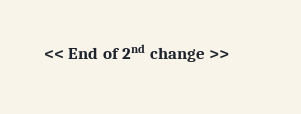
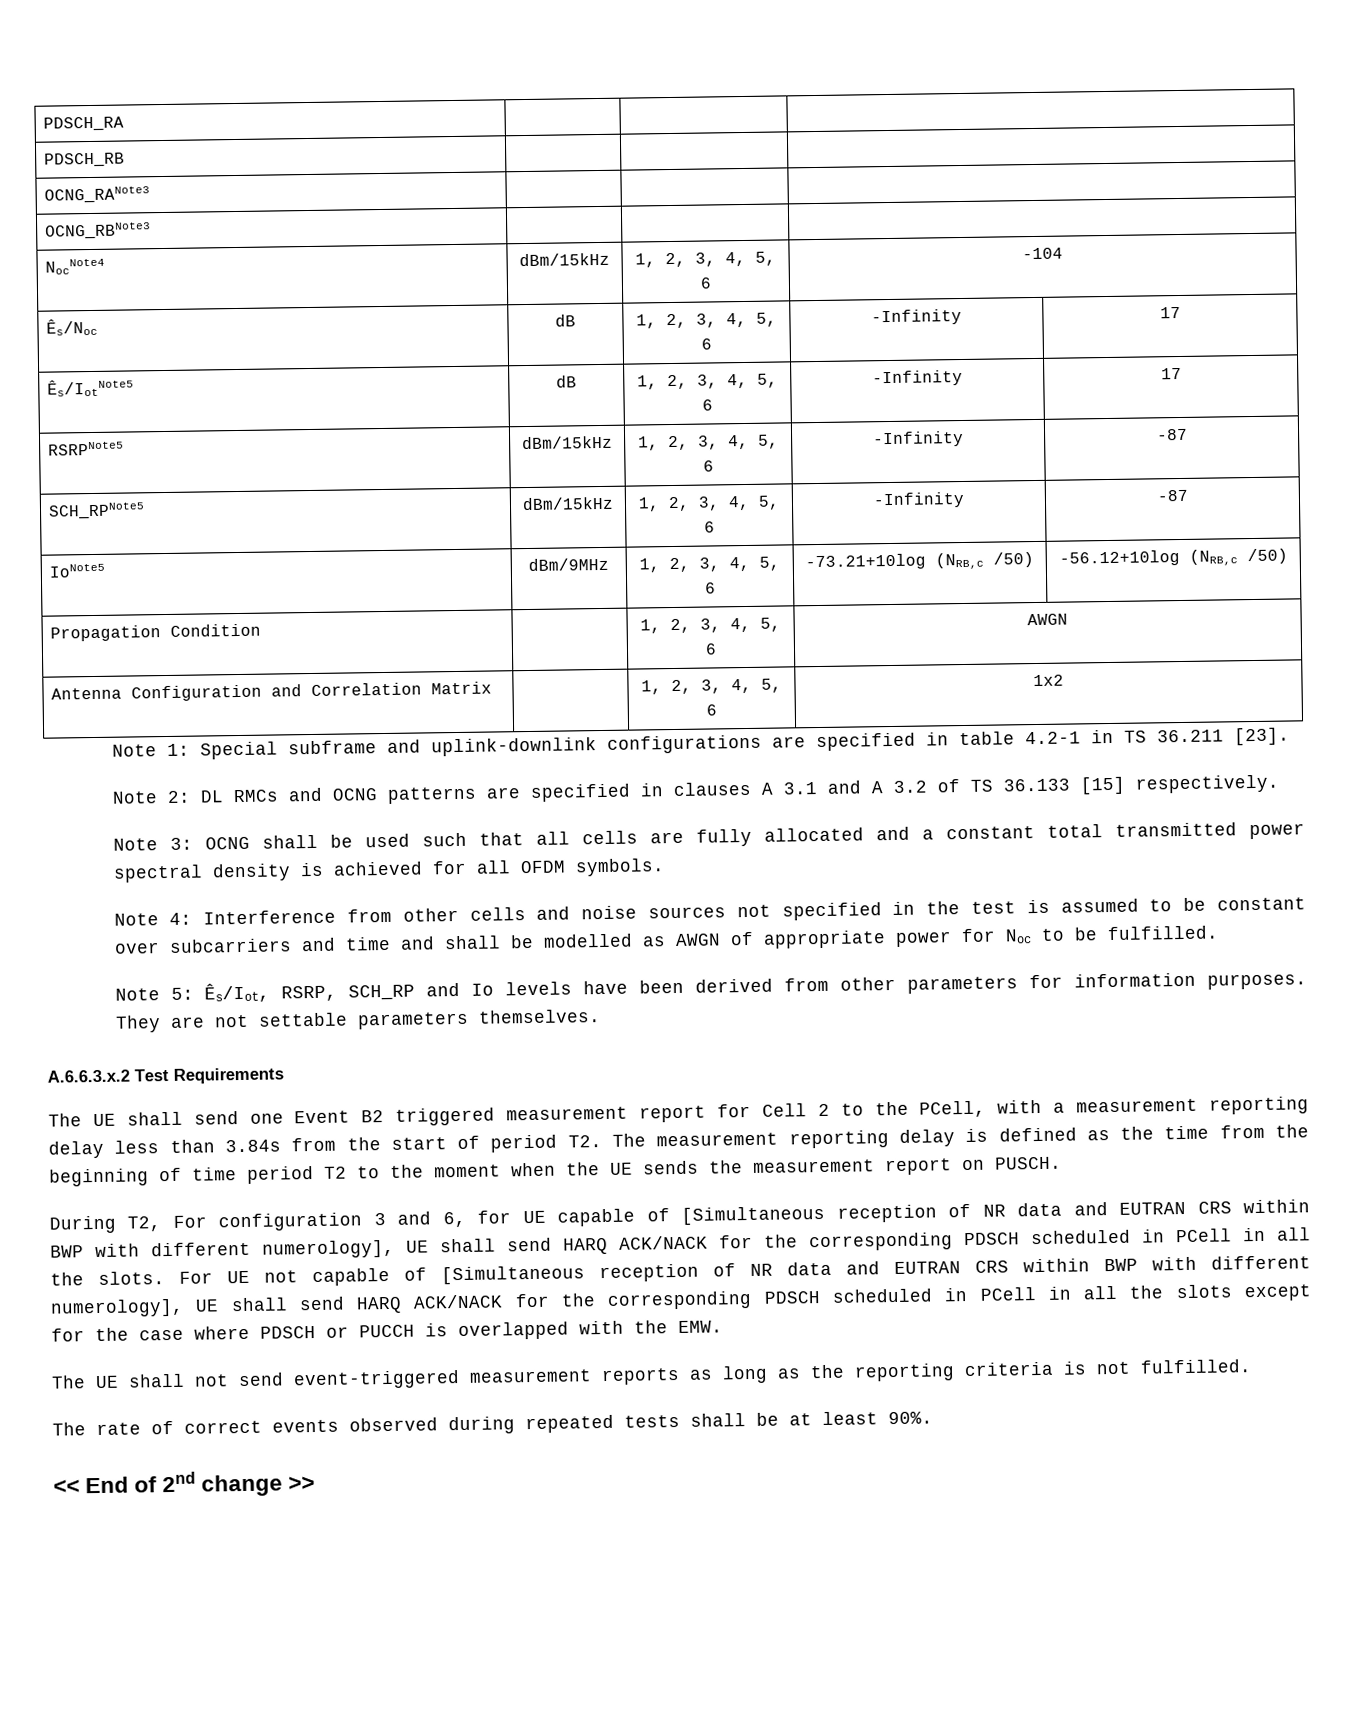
(44, 54) none -> [42,116,124,132] [43,152,125,168] [43,186,150,204] [44,222,151,240] [44,258,105,275] [519,252,610,267] [635,251,776,268] [700,277,712,289] [1022,247,1063,260] [45,318,98,336] [555,314,576,327] [636,312,777,329] [701,338,712,350] [871,308,962,326] [1159,306,1181,319] [46,379,134,397] [556,375,577,388] [637,373,778,390] [702,399,713,411] [872,369,963,387] [1160,367,1182,380] [47,441,124,456] [522,435,613,450] [638,434,779,451] [703,460,714,472] [873,430,964,448] [1155,428,1188,441] [47,502,145,520] [522,496,614,511] [638,495,780,512] [704,521,715,533] [873,491,965,509] [1156,489,1188,502] [48,563,105,578] [528,557,609,571] [639,556,780,573] [705,582,716,594] [805,552,1034,571] [1058,548,1288,567] [49,623,261,642] [640,617,781,634] [705,643,717,655] [1027,613,1068,626] [50,681,492,702] [641,678,782,695] [706,704,717,716] [1033,674,1064,687] [111,727,1290,760] [111,774,1280,804] [112,822,1306,851] [112,858,665,883] [113,897,1306,926] [113,925,1219,954] [114,972,1308,1003] [114,1009,601,1033] [47,1067,284,1084] [48,1096,1310,1127] [48,1124,1309,1159] [49,1156,1062,1187] [49,1199,1310,1234] [50,1227,1311,1259] [50,1255,1311,1287] [50,1284,1312,1318] [51,1320,723,1342] [51,1359,1252,1390] [52,1411,933,1436] PDSCH_RA | | | // PDSCH_RB | | | // OCNG_RANote3 | | | // OCNG_RBNote3 | | | // NocNote4 | dBm/15kHz | 1, 2, 3, 4, 5, 6 | -104 // Ês/Noc | dB | 1, 2, 3, 4, 5, 6 | -Infinity | 17 // Ês/IotNote5 | dB | 1, 2, 3, 4, 5, 6 | -Infinity | 17 // RSRPNote5 | dBm/15kHz | 1, 2, 3, 4, 5, 6 | -Infinity | -87 // SCH_RPNote5 | dBm/15kHz | 1, 2, 3, 4, 5, 6 | -Infinity | -87 // IoNote5 | dBm/9MHz | 1, 2, 3, 4, 5, 6 | -73.21+10log (NRB,c /50) | -56.12+10log (NRB,c /50) // Propagation Condition | | 1, 2, 3, 4, 5, 6 | AWGN // Antenna Configuration and Correlation Matrix | | 1, 2, 3, 4, 5, 6 | 1x2 // Note 1: Special subframe and uplink-downlink configurations are specified in table 4.2-1 in TS 36.211 [23]. // Note 2: DL RMCs and OCNG patterns are specified in clauses A 3.1 and A 3.2 of TS 36.133 [15] respectively. // Note 3: OCNG shall be used such that all cells are fully allocated and a constant total transmitted power spectral density is achieved for all OFDM symbols. // Note 4: Interference from other cells and noise sources not specified in the test is assumed to be constant over subcarriers and time and shall be modelled as AWGN of appropriate power for Noc to be fulfilled. // Note 5: Ês/Iot, RSRP, SCH_RP and Io levels have been derived from other parameters for information purposes. They are not settable parameters themselves. // A.6.6.3.x.2 Test Requirements // The UE shall send one Event B2 triggered measurement report for Cell 2 to the PCell, with a measurement reporting delay less than 3.84s from the start of period T2. The measurement reporting delay is defined as the time from the beginning of time period T2 to the moment when the UE sends the measurement report on PUSCH. // During T2, For configuration 3 and 6, for UE capable of [Simultaneous reception of NR data and EUTRAN CRS within BWP with different numerology], UE shall send HARQ ACK/NACK for the corresponding PDSCH scheduled in PCell in all the slots. For UE not capable of [Simultaneous reception of NR data and EUTRAN CRS within BWP with different numerology], UE shall send HARQ ACK/NACK for the corresponding PDSCH scheduled in PCell in all the slots except for the case where PDSCH or PUCCH is overlapped with the EMW. // The UE shall not send event-triggered measurement reports as long as the reporting criteria is not fulfilled. // The rate of correct events observed during repeated tests shall be at least 90%. //

